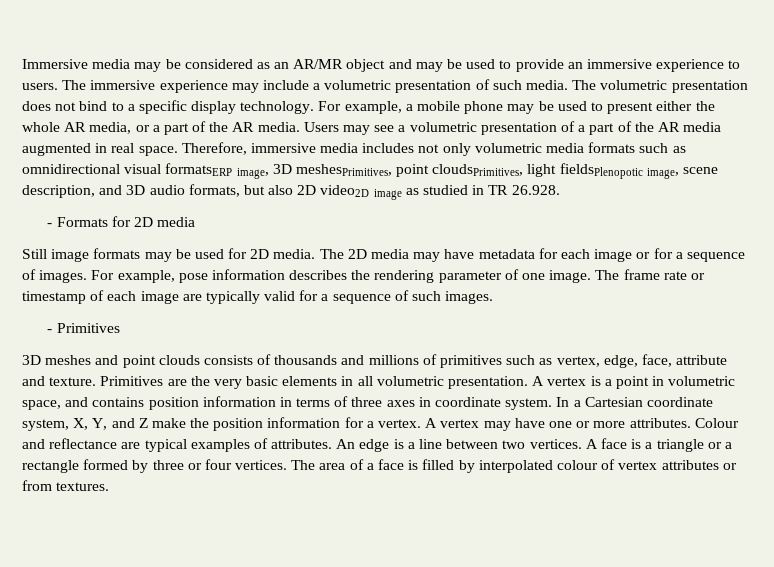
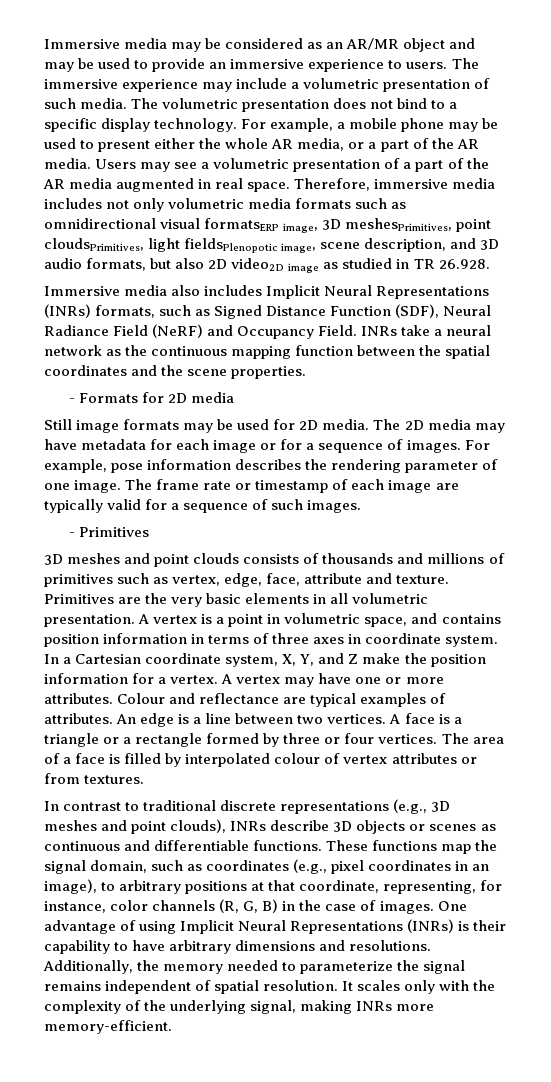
(560, 190) none -> [44,285,490,299] [44,304,492,319] [44,324,492,339] [44,345,491,359] [44,365,307,379] // Immersive media also includes Implicit Neural Representations (INRs) formats, such as Signed Distance Function (SDF), Neural Radiance Field (NeRF) and Occupancy Field. INRs take a neural network as the continuous mapping function between the spatial coordinates and the scene properties.
(110, 486) none -> [44,799,451,814] [44,819,496,834] [44,840,498,854] [44,859,490,874] [44,879,503,894] [44,899,467,914] [44,919,507,934] [44,940,432,954] [43,960,466,974] [44,980,496,994] [44,1000,435,1014] [44,1020,172,1034] // In contrast to traditional discrete representations (e.g., 3D meshes and point clouds), INRs describe 3D objects or scenes as continuous and differentiable functions. These functions map the signal domain, such as coordinates (e.g., pixel coordinates in an image), to arbitrary positions at that coordinate, representing, for instance, color channels (R, G, B) in the case of images. One advantage of using Implicit Neural Representations (INRs) is their capability to have arbitrary dimensions and resolutions. Additionally, the memory needed to parameterize the signal remains independent of spatial resolution. It scales only with the complexity of the underlying signal, making INRs more memory-efficient.

